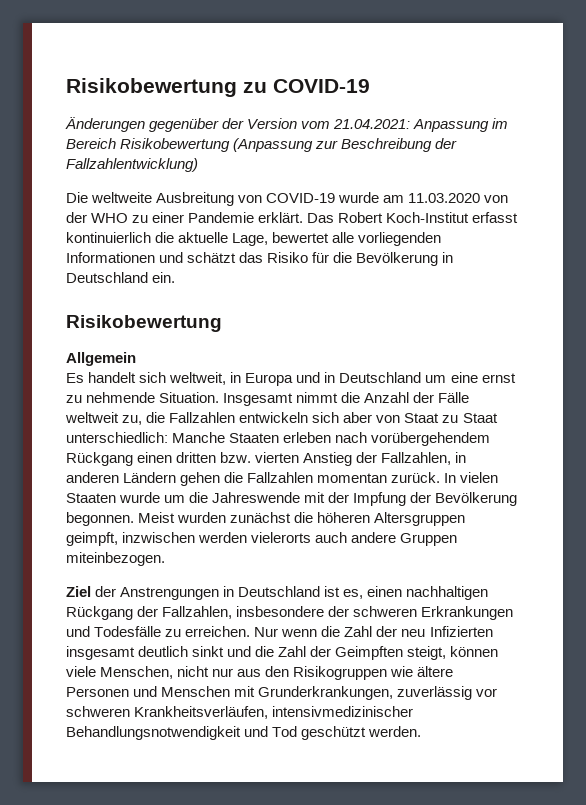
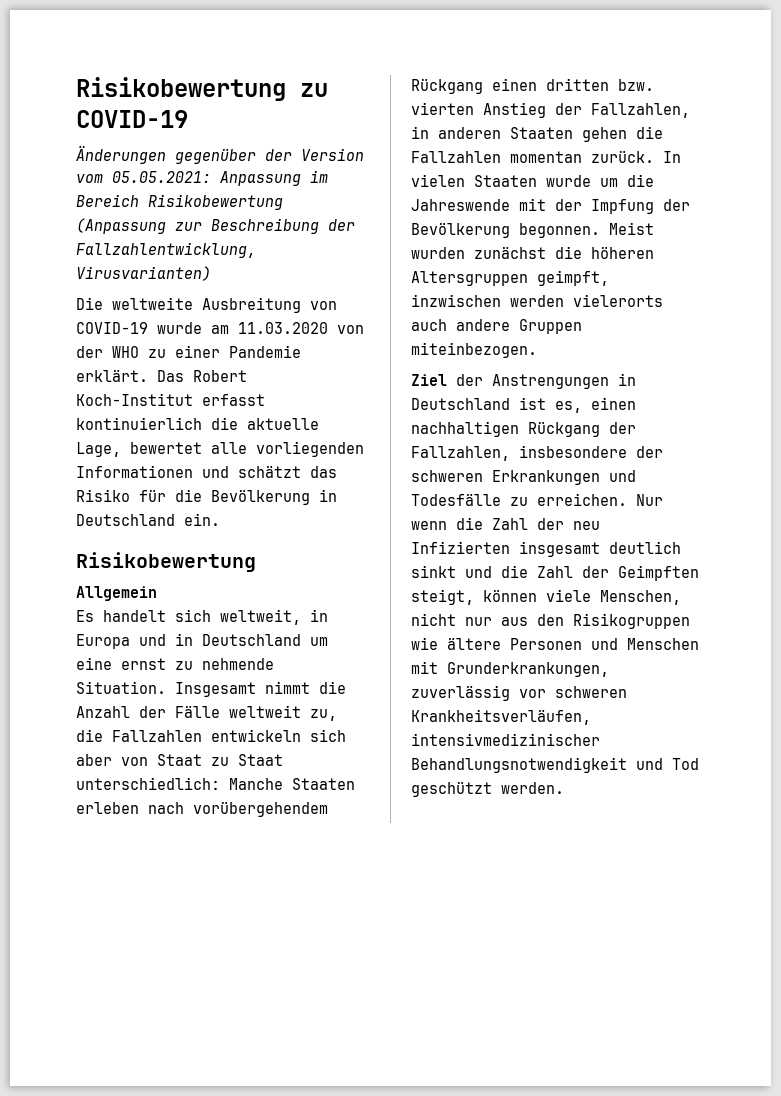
[333,119,411,129] 21.04.2021: -> [112,171,211,183] 05.05.2021:
[66,158,198,172] Fallzahlentwicklung) -> [76,242,256,258] [76,266,211,281] Fallzahlentwicklung, Virusvarianten)
[123,472,177,483] Ländern -> [510,127,573,139] Staaten

